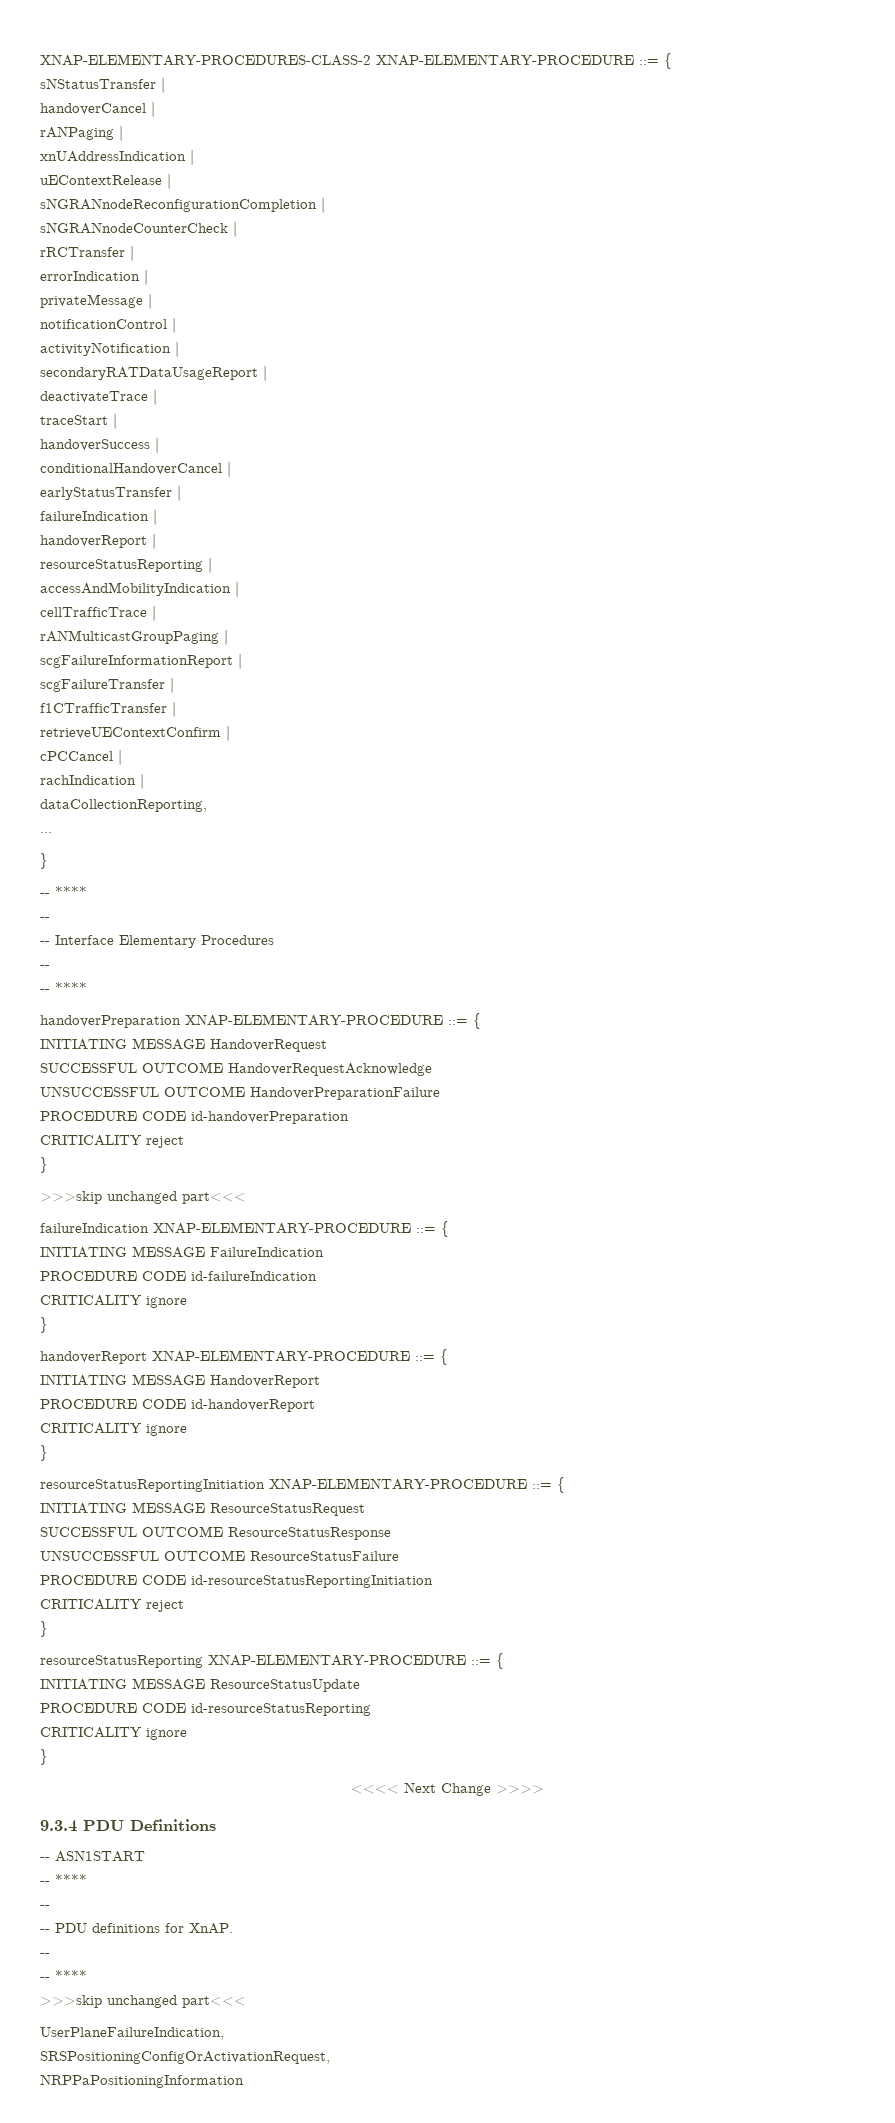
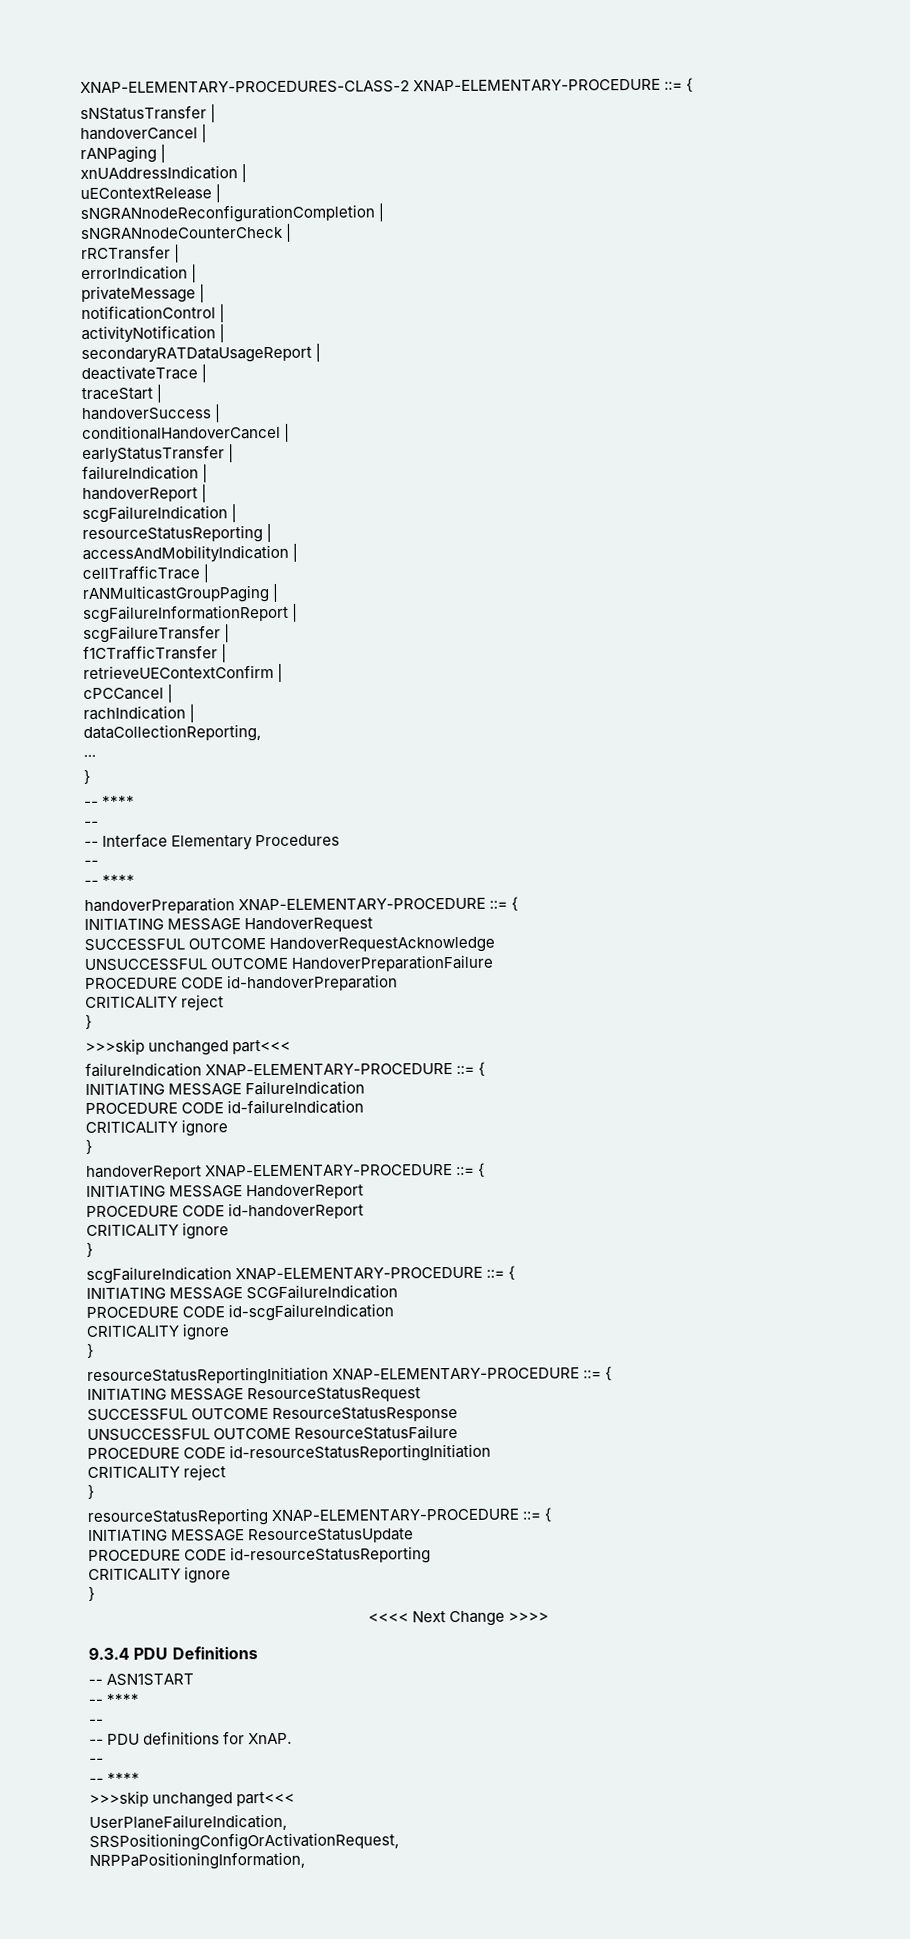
(156, 541) none -> [82,504,238,524] // scgFailureIndication |
(48, 1453) none -> [86,1265,516,1284] [86,1284,399,1300] [86,1303,395,1322] [86,1323,231,1341] [87,1343,94,1358] // scgFailureIndication XNAP-ELEMENTARY-PROCEDURE ::= { // INITIATING MESSAGE SCGFailureIndication // PROCEDURE CODE id-scgFailureIndication // CRITICALITY ignore // }
[40,2074,244,2088] NRPPaPositioningInformation -> [89,1851,305,1870] NRPPaPositioningInformation,

